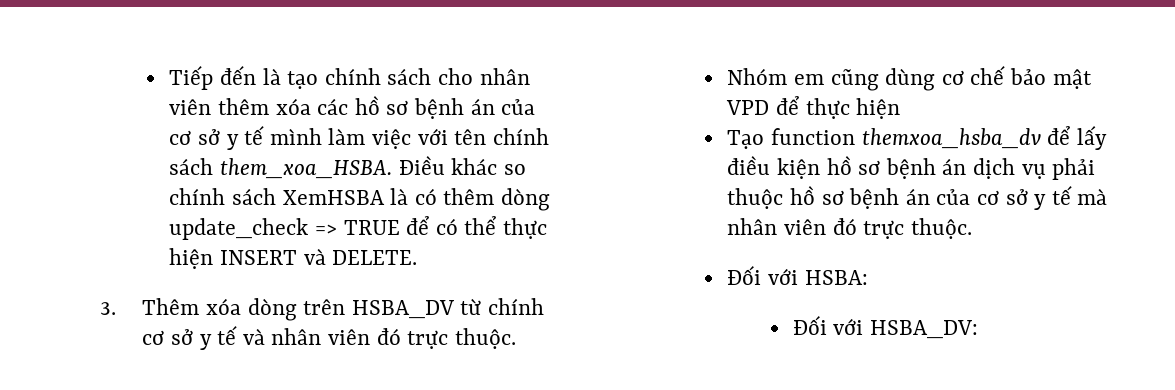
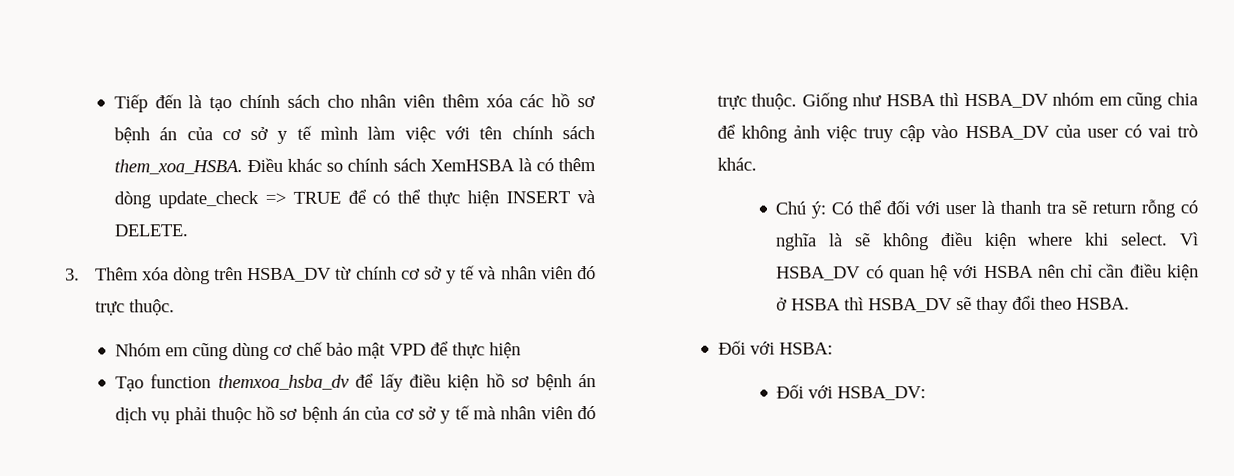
(972, 228) none -> [801,92,1198,111] [716,124,1198,143] [716,157,757,171] [775,199,1198,219] [775,232,1199,251] [776,263,1199,283] [776,295,1131,314] Giống như HSBA thì HSBA_DV nhóm em cũng chia để không ảnh việc truy cập vào HSBA_DV của user có vai trò khác. // Chú ý: Có thể đối với user là thanh tra sẽ return rỗng có nghĩa là sẽ không điều kiện where khi select. Vì HSBA_DV có quan hệ với HSBA nên chỉ cần điều kiện ở HSBA thì HSBA_DV sẽ thay đổi theo HSBA.

